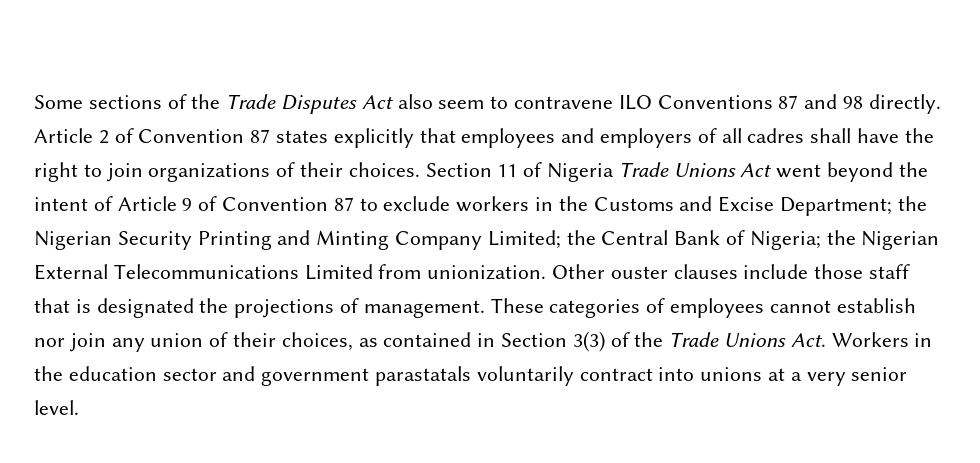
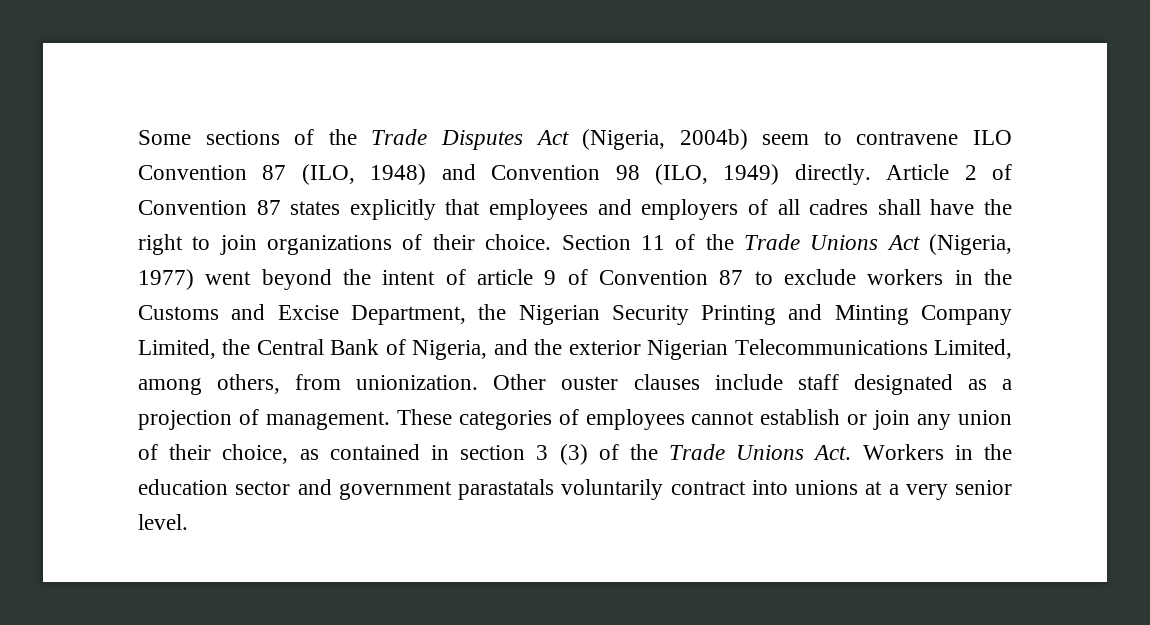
[397,94,433,109] also -> [582,129,748,150] (Nigeria, 2004b)
[657,94,864,109] Conventions 87 and 98 -> [138,164,780,185] Convention 87 (ILO, 1948) and Convention 98 (ILO, 1949)
[348,162,420,177] choices. -> [485,234,552,250] choice.
[547,163,615,182] Nigeria -> [705,234,734,250] the
(772, 170) none -> [929,234,1013,255] [138,269,194,290] (Nigeria, 1977)
[117,196,177,211] Article -> [476,269,533,285] article
[780,197,893,216] Department; -> [350,305,466,325] Department,
[487,230,561,249] Limited; -> [138,339,216,359] Limited,
[749,230,940,250] [34,264,373,280] Nigeria; the Nigerian External Telecommunications Limited -> [412,339,1012,360] [138,374,281,395] Nigeria, and the exterior Nigerian Telecommunications Limited, among others,
[814,264,911,279] [34,298,335,318] those staff that is designated the projections -> [797,374,1013,395] [138,410,232,430] staff designated as a projection
[34,338,65,347] nor -> [847,414,868,425] or
[281,332,353,351] choices, -> [222,444,289,464] choice,
[501,331,605,352] Section 3(3) -> [460,444,588,465] section 3 (3)

